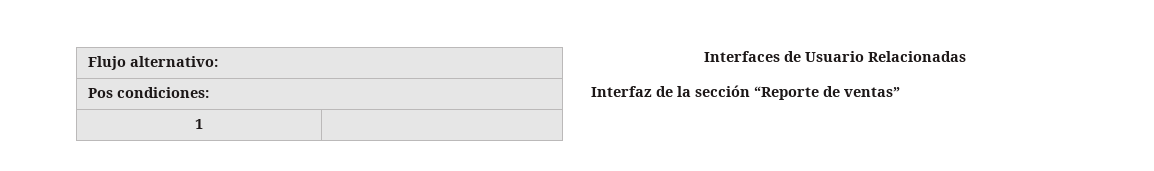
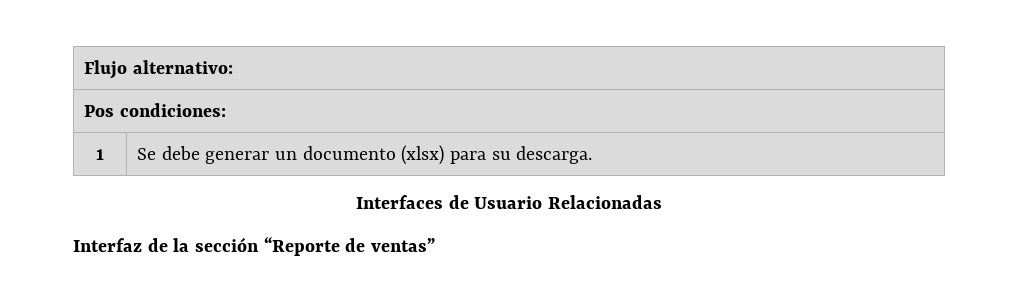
(203, 124) none -> [136,145,593,165] Se debe generar un documento (xlsx) para su descarga.

